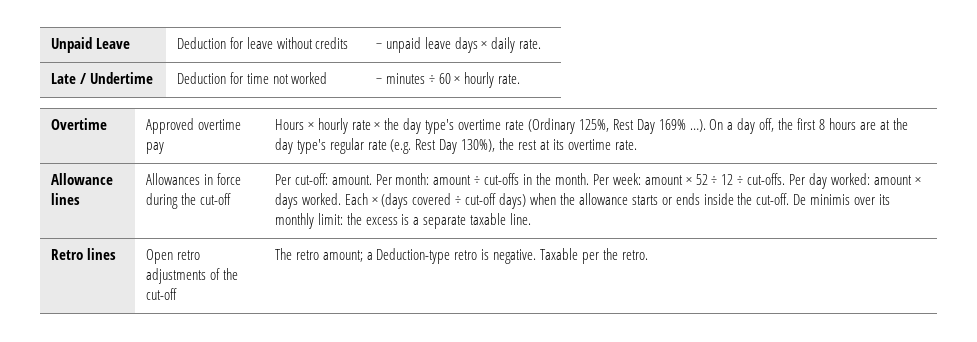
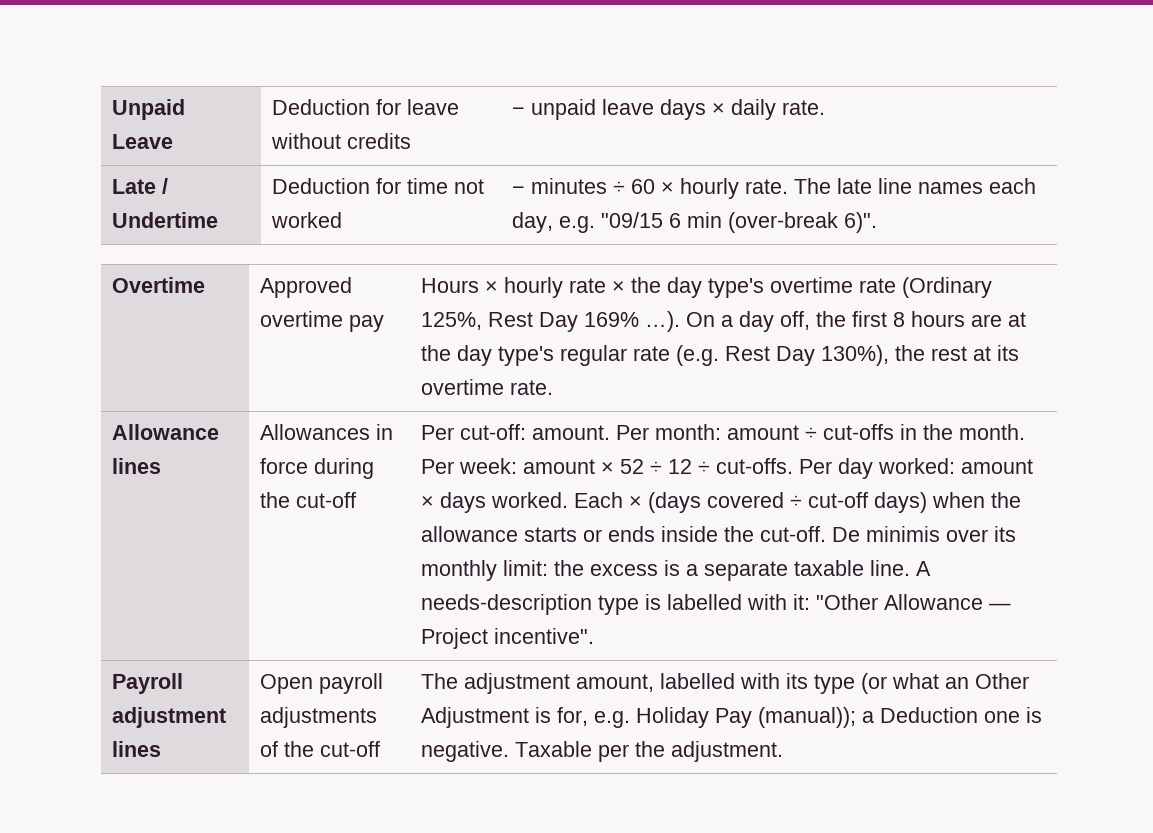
(521, 79) none -> [794,178,1037,194] [512,212,878,233] The late line names each day, e.g. "09/15 6 min (over-break 6)".
[50,249,83,260] // Retro -> [916,561,932,576] [421,594,1012,615] [421,628,595,649] [112,673,184,694] [112,707,227,728] A needs-description type is labelled with it: "Other Allowance — Project incentive". // Payroll adjustment
[176,250,200,260] retro -> [319,673,384,694] payroll
[295,248,478,264] retro amount; a Deduction-type retro -> [464,673,1030,694] [421,707,1021,728] adjustment amount, labelled with its type (or what an Other Adjustment is for, e.g. Holiday Pay (manual)); a Deduction one
[621,250,648,260] retro. -> [671,741,784,762] adjustment.

